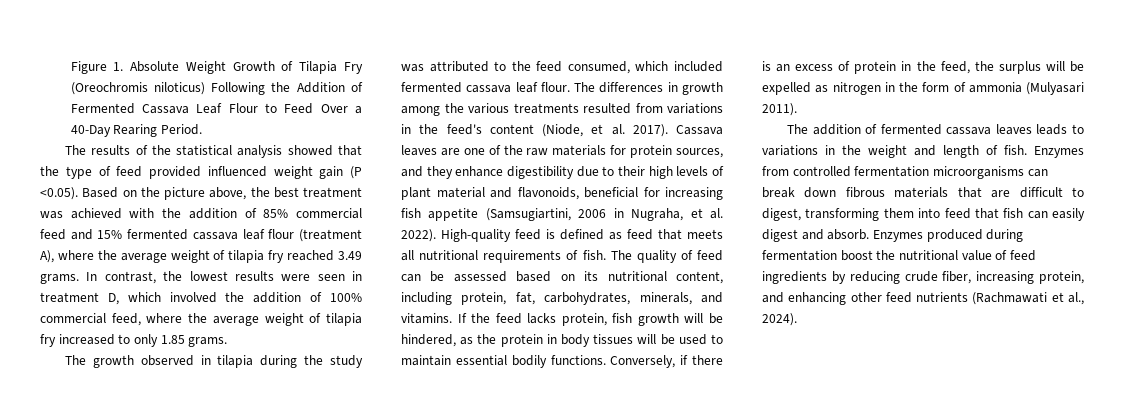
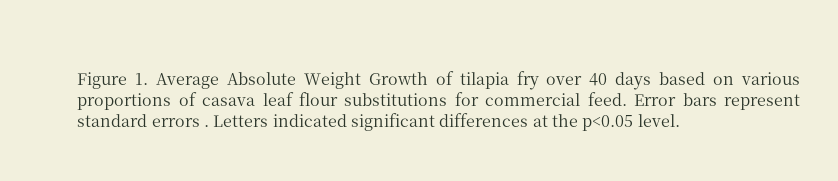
(124, 66) none -> [156,73,220,89] Average
[299,61,363,74] [70,82,363,95] [70,103,363,114] [70,124,203,137] [65,145,362,158] [40,166,362,179] [40,187,362,200] [40,208,363,219] [40,229,363,242] [40,250,362,263] [40,271,362,284] [40,292,362,305] [40,313,363,326] [40,334,228,347] [65,355,363,368] [401,61,723,74] [401,82,723,95] [401,103,723,116] [401,124,723,137] [401,145,723,158] [401,166,724,179] [401,187,723,200] [401,208,723,221] [401,229,723,242] [401,250,723,263] [401,271,723,284] [401,292,723,305] [401,313,723,326] [401,334,723,347] [401,355,723,368] [762,61,1084,74] [762,82,1084,95] [762,103,797,116] [787,124,1084,135] [762,145,1084,158] [762,166,1048,179] [762,187,1084,198] [762,208,1085,221] [762,229,1024,242] [762,250,1036,261] [762,271,1084,284] [762,292,1084,305] [762,313,797,326] Tilapia Fry (Oreochromis niloticus) Following the Addition of Fermented Cassava Leaf Flour to Feed Over a 40-Day Rearing Period. // The results of the statistical analysis showed that the type of feed provided influenced weight gain (P <0.05). Based on the picture above, the best treatment was achieved with the addition of 85% commercial feed and 15% fermented cassava leaf flour (treatment A), where the average weight of tilapia fry reached 3.49 grams. In contrast, the lowest results were seen in treatment D, which involved the addition of 100% commercial feed, where the average weight of tilapia fry increased to only 1.85 grams. // The growth observed in tilapia during the study was attributed to the feed consumed, which included fermented cassava leaf flour. The differences in growth among the various treatments resulted from variations in the feed's content (Niode, et al. 2017). Cassava leaves are one of the raw materials for protein sources, and they enhance digestibility due to their high levels of plant material and flavonoids, beneficial for increasing fish appetite (Samsugiartini, 2006 in Nugraha, et al. 2022). High-quality feed is defined as feed that meets all nutritional requirements of fish. The quality of feed can be assessed based on its nutritional content, including protein, fat, carbohydrates, minerals, and vitamins. If the feed lacks protein, fish growth will be hindered, as the protein in body tissues will be used to maintain essential bodily functions. Conversely, if there is an excess of protein in the feed, the surplus will be expelled as nitrogen in the form of ammonia (Mulyasari 2011). // The addition of fermented cassava leaves leads to variations in the weight and length of fish. Enzymes from controlled fermentation microorganisms can break down fibrous materials that are difficult to digest, transforming them into feed that fish can easily digest and absorb. Enzymes produced during fermentation boost the nutritional value of feed ingredients by reducing crude fiber, increasing protein, and enhancing other feed nutrients (Rachmawati et al., 2024). -> [459,71,800,90] [77,92,800,110] [77,113,680,131] tilapia fry over 40 days based on various proportions of casava leaf flour substitutions for commercial feed. Error bars represent standard errors . Letters indicated significant differences at the p<0.05 level.

